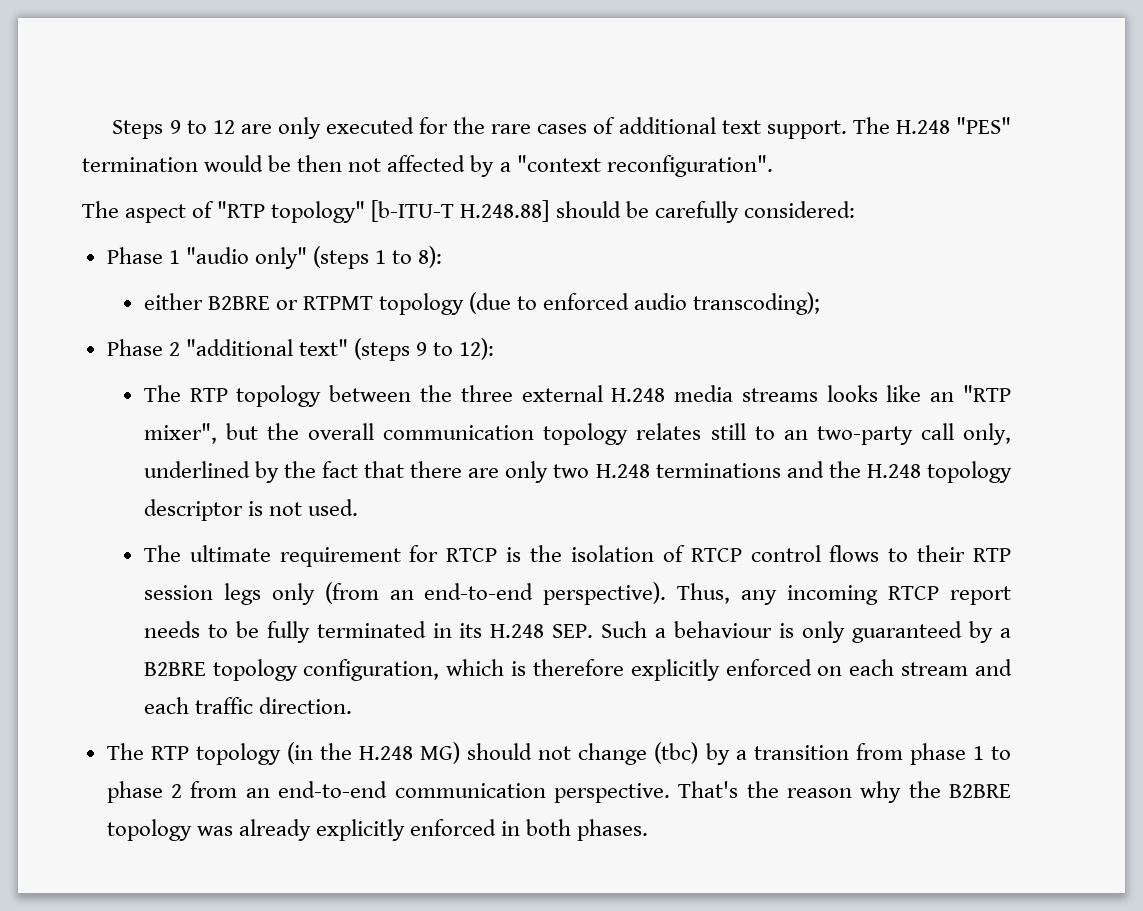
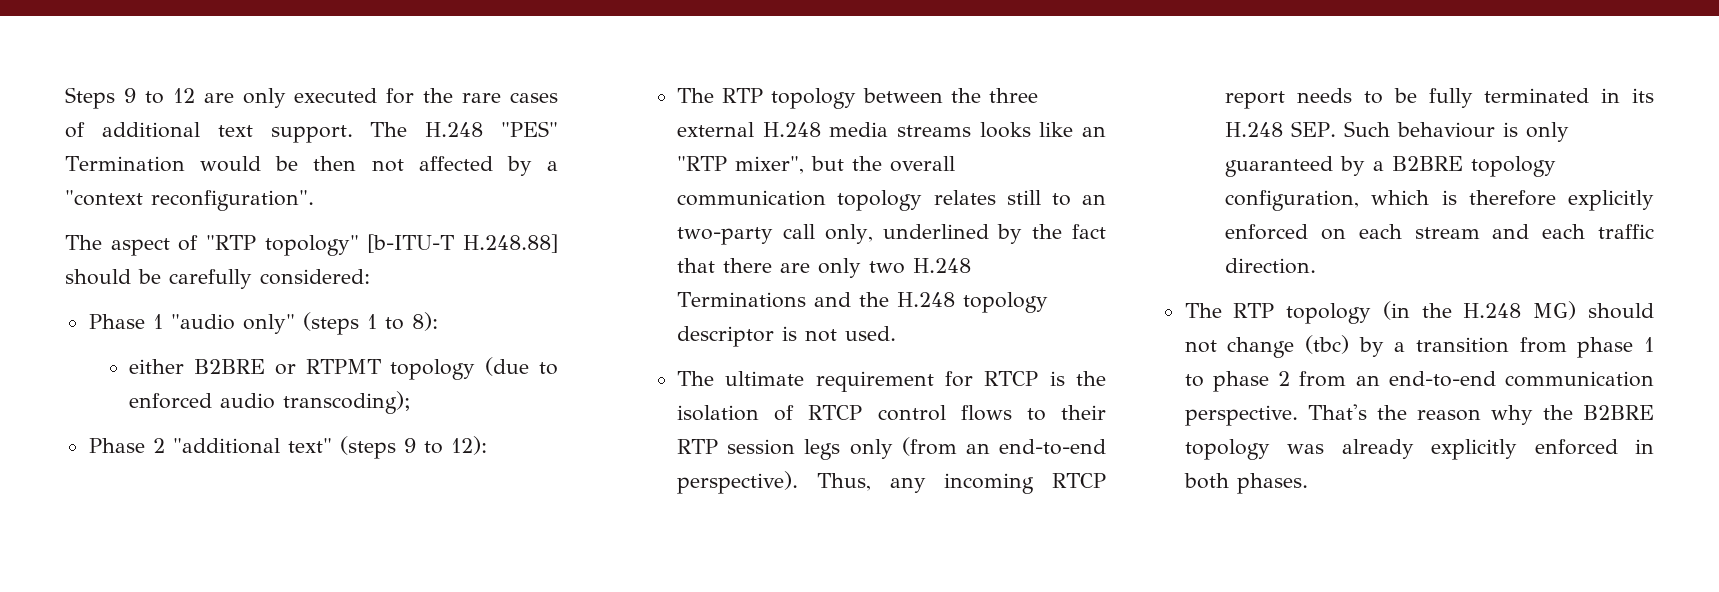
[82,157,198,172] termination -> [65,156,185,172] Termination
[655,463,781,478] terminations -> [677,292,807,308] Terminations
[655,628,667,638] a -> (1391, 129) none

